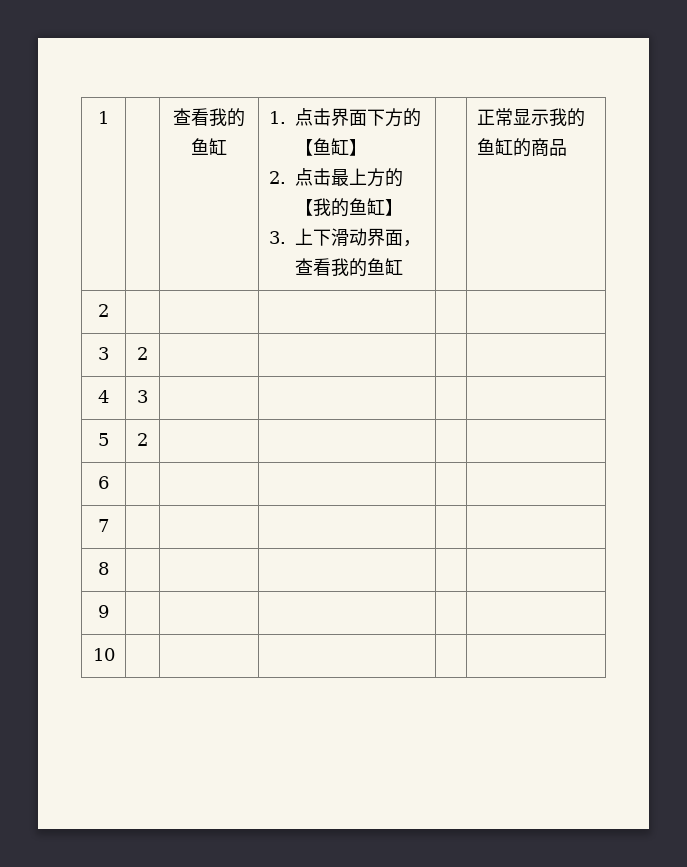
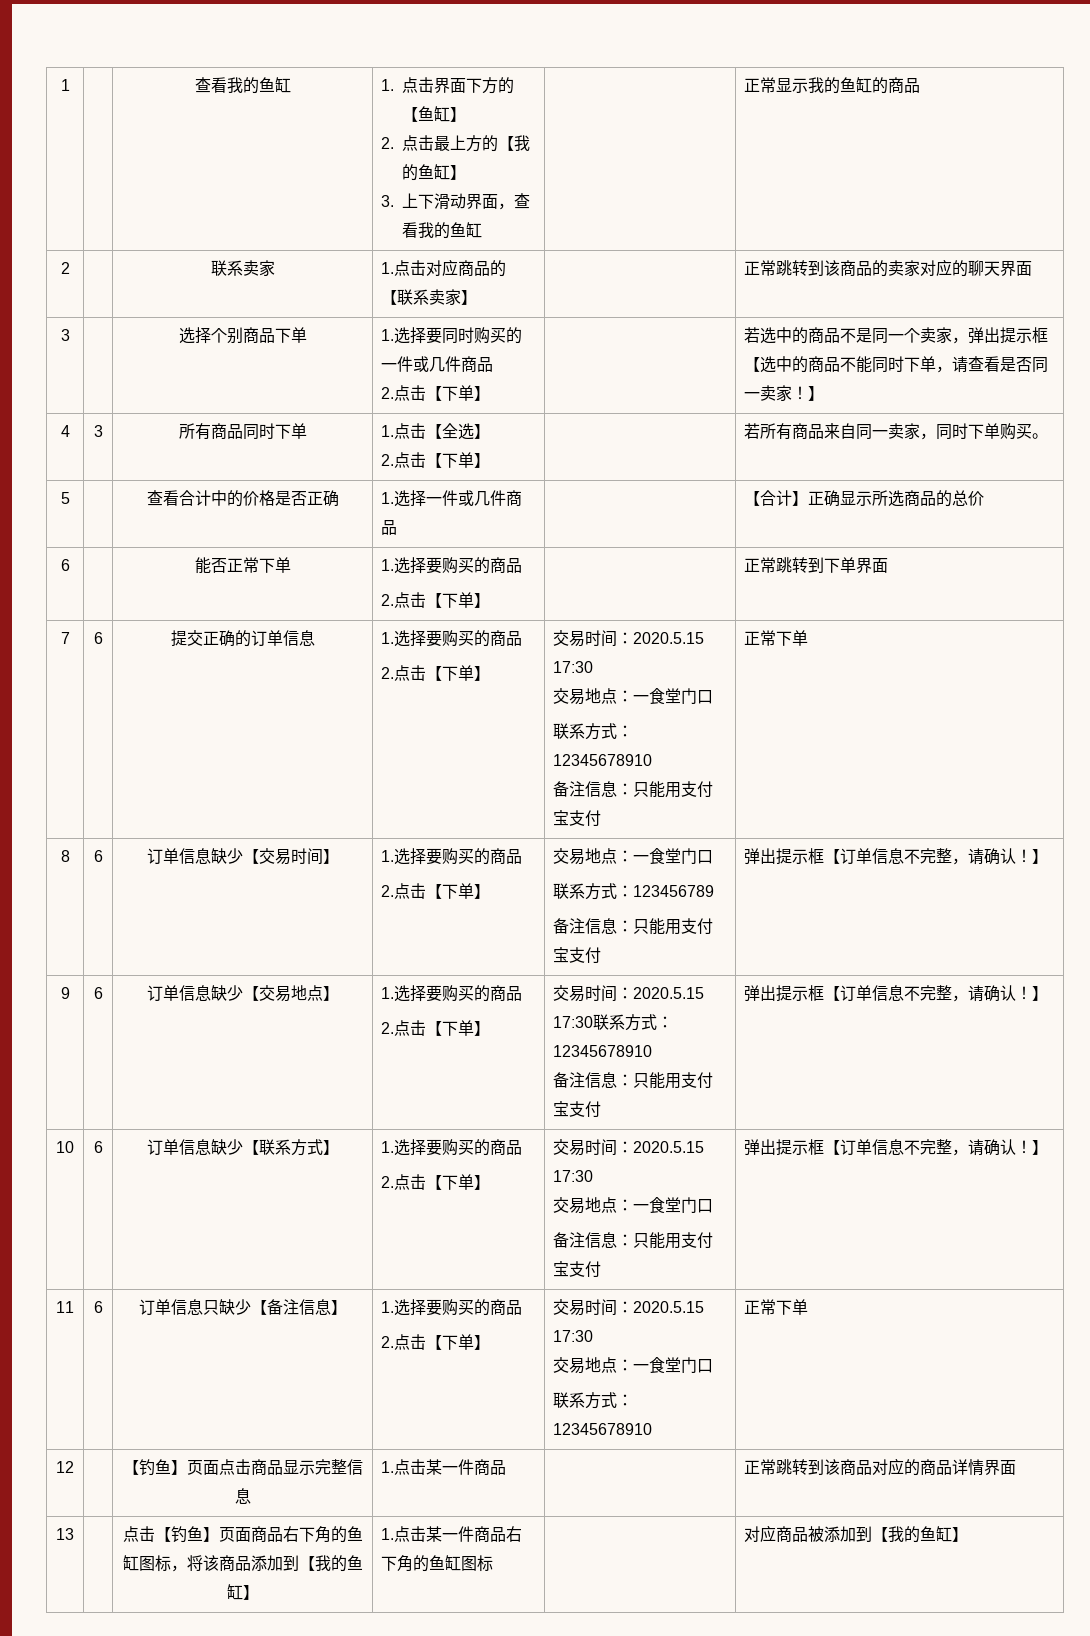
[98,347,109,360] [137,347,148,360] [98,390,109,403] [137,390,148,403] [98,433,109,446] [137,433,148,446] [98,476,109,489] [98,519,109,532] [98,562,109,575] [98,605,109,618] [92,648,115,661] | | | // 3 | 2 | | | | // 4 | 3 | | | | // 5 | 2 | | | | // 6 | | | | | // 7 | | | | | // 8 | | | | | // 9 | | | | | // 10 | | | | | -> [210,260,275,277] [381,259,507,277] [381,289,478,306] [744,259,1033,277] [60,329,70,341] [178,327,307,344] [381,327,523,344] [381,356,494,372] [381,385,491,401] [744,327,1049,344] [744,356,1049,373] [744,385,825,402] [60,425,70,437] [93,425,103,437] [178,423,307,440] [381,423,491,440] [381,452,491,468] [744,423,1049,440] [60,492,70,504] [146,490,339,507] [381,490,523,507] [381,520,398,535] [744,490,985,507] [60,559,70,571] [194,557,291,574] [381,557,523,574] [381,592,491,608] [744,557,889,573] [60,632,70,644] [93,632,103,644] [170,630,315,647] [381,630,523,647] [381,665,491,681] [553,630,705,647] [553,661,594,673] [553,688,714,705] [553,723,634,740] [553,754,653,766] [553,781,714,798] [553,810,602,827] [744,630,809,646] [60,850,70,862] [93,850,103,862] [146,848,339,865] [381,848,523,865] [381,883,491,899] [553,848,714,865] [553,883,715,900] [553,918,714,935] [553,947,602,964] [744,848,1049,865] [60,987,70,999] [93,987,103,999] [146,985,339,1002] [381,985,523,1002] [381,1020,491,1036] [553,985,705,1002] [553,1014,674,1031] [553,1045,653,1057] [553,1072,714,1089] [553,1101,602,1118] [744,985,1049,1002] [56,1141,74,1153] [93,1141,103,1153] [146,1139,339,1156] [381,1139,523,1156] [381,1174,491,1190] [553,1139,705,1156] [553,1170,594,1182] [553,1197,714,1214] [553,1232,714,1249] [553,1261,602,1278] [744,1139,1049,1156] [56,1301,74,1313] [93,1301,103,1313] [138,1299,347,1315] [381,1299,523,1316] [381,1334,491,1350] [553,1299,705,1316] [553,1330,594,1342] [553,1357,714,1374] [553,1392,634,1409] [553,1423,653,1435] [744,1299,809,1315] [56,1461,74,1473] [122,1459,363,1476] [234,1488,251,1504] [381,1459,507,1475] [744,1458,1017,1476] [56,1528,74,1540] [122,1526,363,1543] [122,1555,363,1572] [226,1584,259,1600] [381,1526,523,1542] [381,1555,494,1572] [744,1525,969,1543] 联系卖家 | 1.点击对应商品的【联系卖家】 | | 正常跳转到该商品的卖家对应的聊天界面 // 3 | | 选择个别商品下单 | 1.选择要同时购买的一件或几件商品 // 2.点击【下单】 | | 若选中的商品不是同一个卖家，弹出提示框【选中的商品不能同时下单，请查看是否同一卖家！】 // 4 | 3 | 所有商品同时下单 | 1.点击【全选】 // 2.点击【下单】 | | 若所有商品来自同一卖家，同时下单购买。 // 5 | | 查看合计中的价格是否正确 | 1.选择一件或几件商品 | | 【合计】正确显示所选商品的总价 // 6 | | 能否正常下单 | 1.选择要购买的商品 // 2.点击【下单】 | | 正常跳转到下单界面 // 7 | 6 | 提交正确的订单信息 | 1.选择要购买的商品 // 2.点击【下单】 | 交易时间：2020.5.15 17:30 // 交易地点：一食堂门口 // 联系方式：12345678910 // 备注信息：只能用支付宝支付 | 正常下单 // 8 | 6 | 订单信息缺少【交易时间】 | 1.选择要购买的商品 // 2.点击【下单】 | 交易地点：一食堂门口 // 联系方式：123456789 // 备注信息：只能用支付宝支付 | 弹出提示框【订单信息不完整，请确认！】 // 9 | 6 | 订单信息缺少【交易地点】 | 1.选择要购买的商品 // 2.点击【下单】 | 交易时间：2020.5.15 17:30联系方式：12345678910 // 备注信息：只能用支付宝支付 | 弹出提示框【订单信息不完整，请确认！】 // 10 | 6 | 订单信息缺少【联系方式】 | 1.选择要购买的商品 // 2.点击【下单】 | 交易时间：2020.5.15 17:30 // 交易地点：一食堂门口 // 备注信息：只能用支付宝支付 | 弹出提示框【订单信息不完整，请确认！】 // 11 | 6 | 订单信息只缺少【备注信息】 | 1.选择要购买的商品 // 2.点击【下单】 | 交易时间：2020.5.15 17:30 // 交易地点：一食堂门口 // 联系方式：12345678910 | 正常下单 // 12 | | 【钓鱼】页面点击商品显示完整信息 | 1.点击某一件商品 | | 正常跳转到该商品对应的商品详情界面 // 13 | | 点击【钓鱼】页面商品右下角的鱼缸图标，将该商品添加到【我的鱼缸】 | 1.点击某一件商品右下角的鱼缸图标 | | 对应商品被添加到【我的鱼缸】

